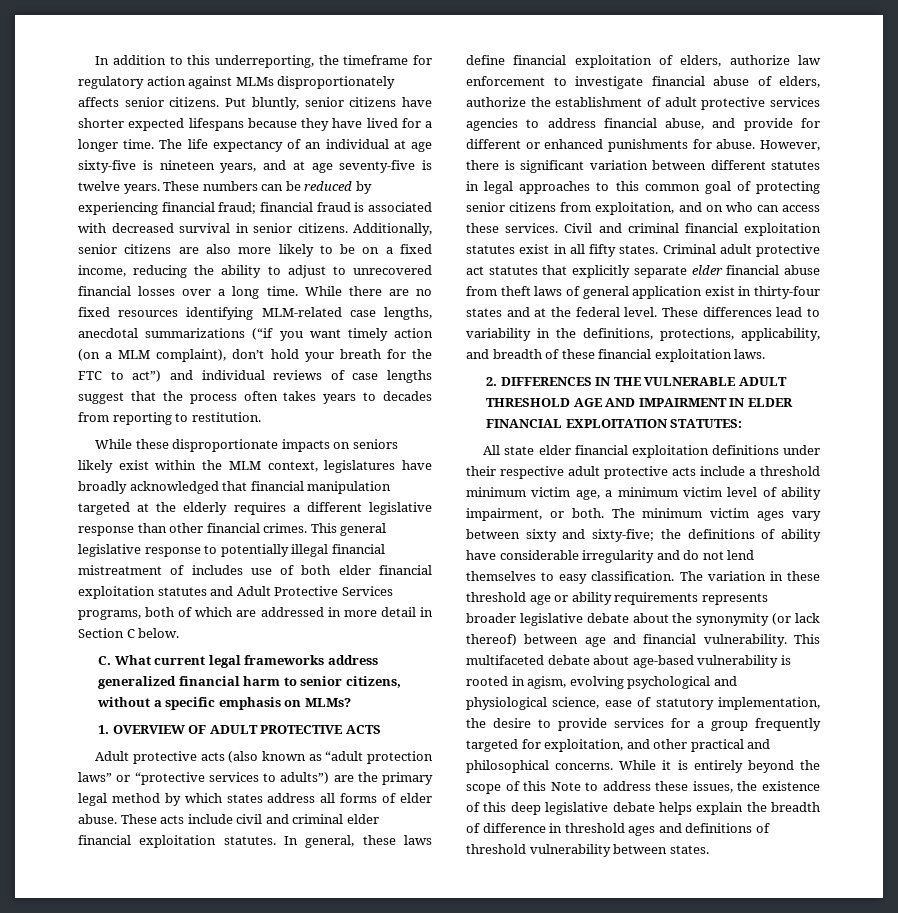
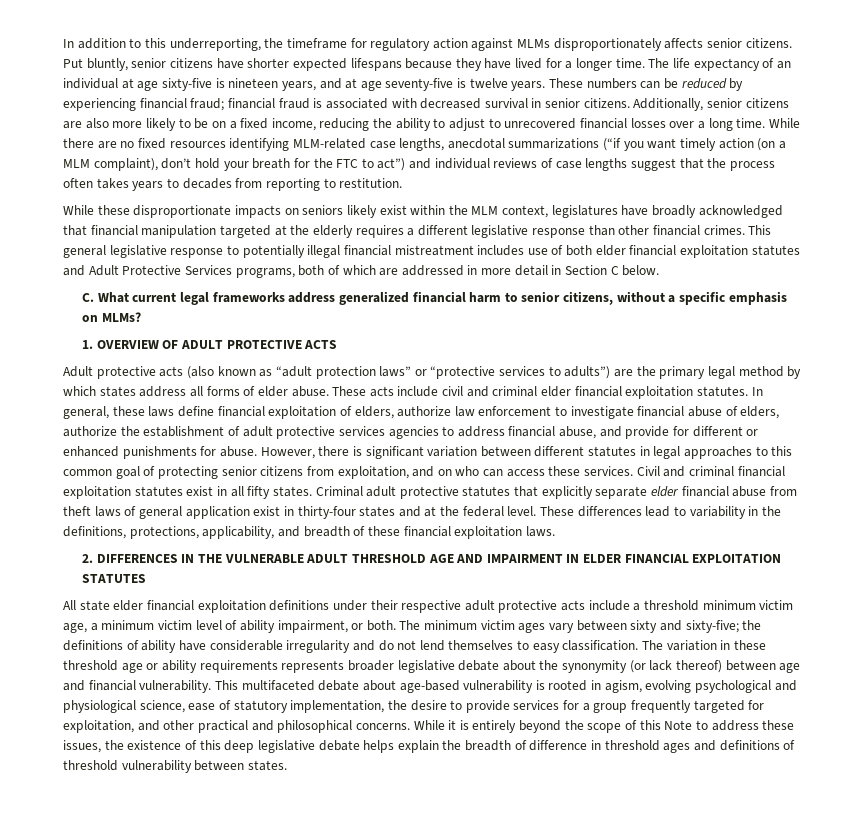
[170,565,185,575] of -> (474, 250) none
[466,266,484,275] act -> (459, 492) none
[670,419,743,428] STATUTES: -> [82,574,147,583] STATUTES

